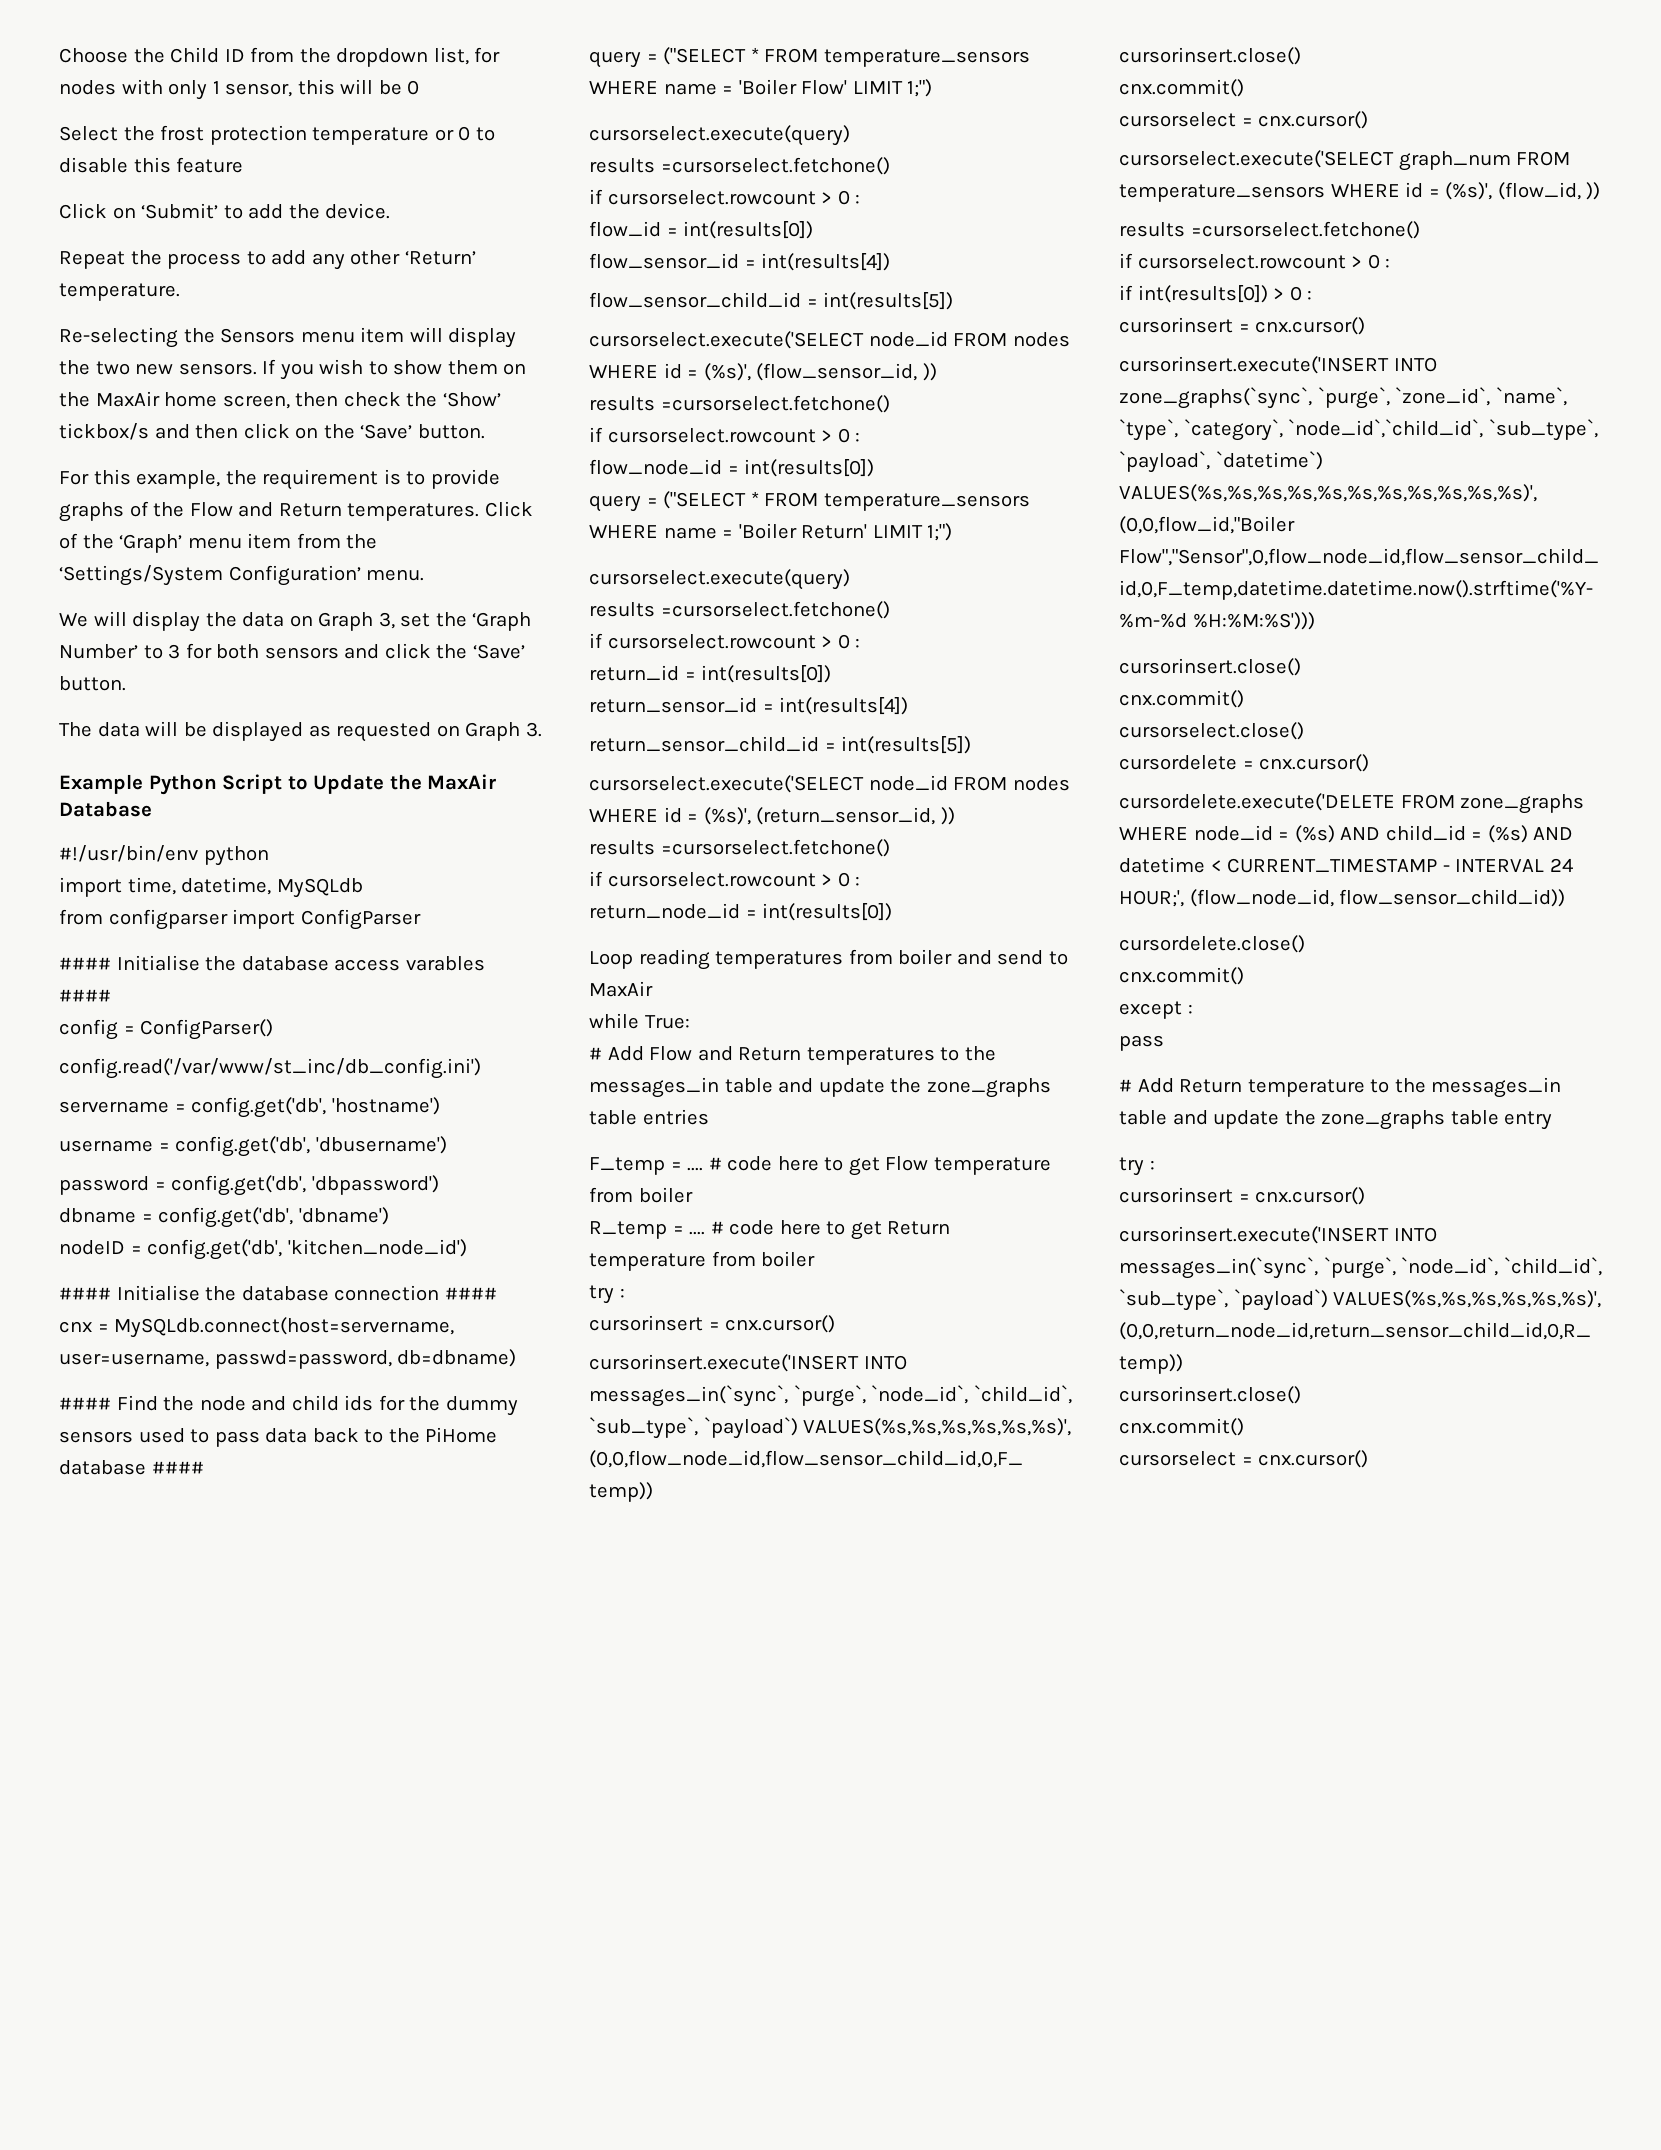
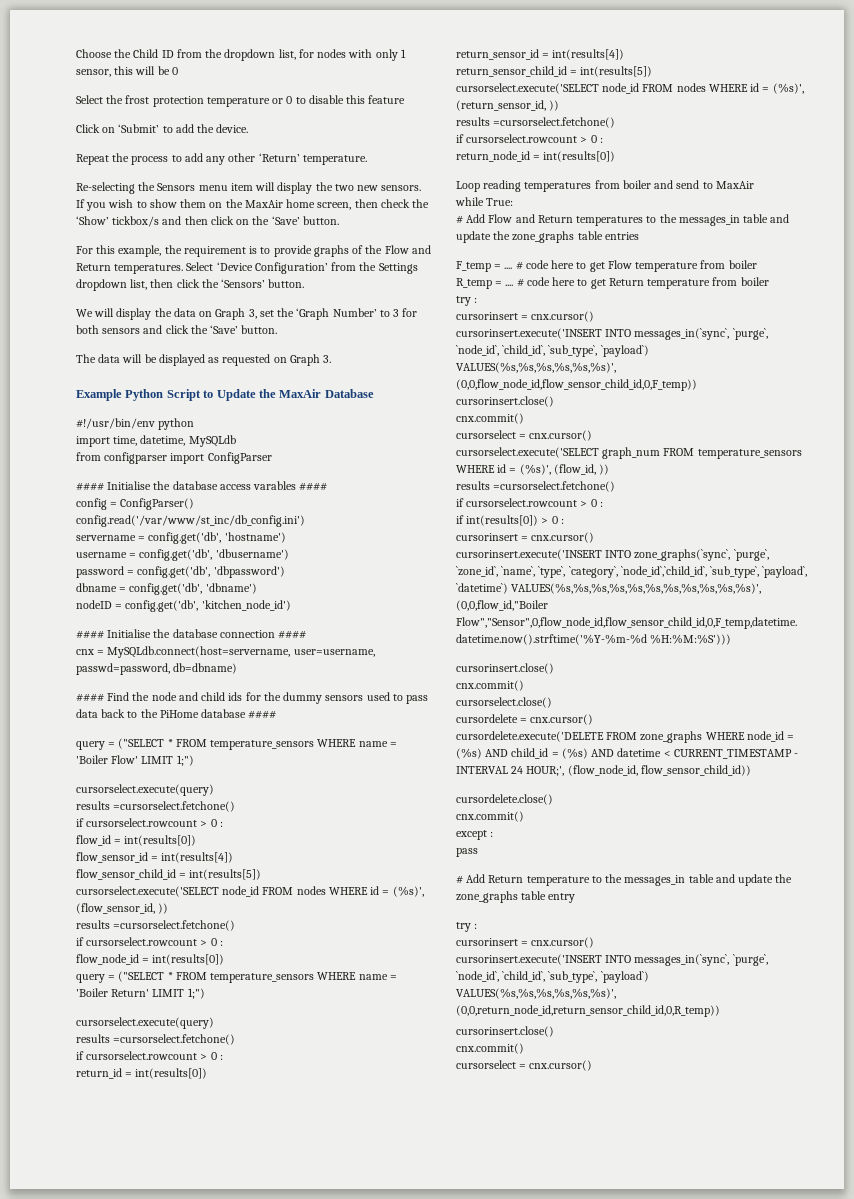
[484,501,533,517] [59,533,378,553] [59,565,425,586] Click of the ‘Graph’ menu item from the ‘Settings/System Configuration’ menu. -> [186,262,418,274] [76,279,305,291] Select ‘Device Configuration’ from the Settings dropdown list, then click the ‘Sensors’ button.

